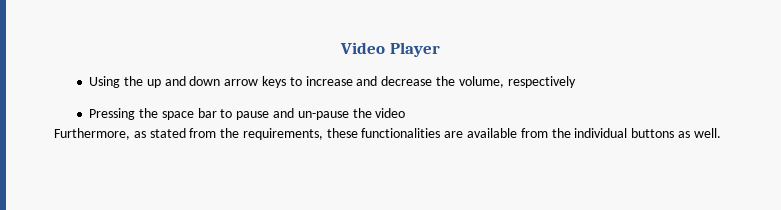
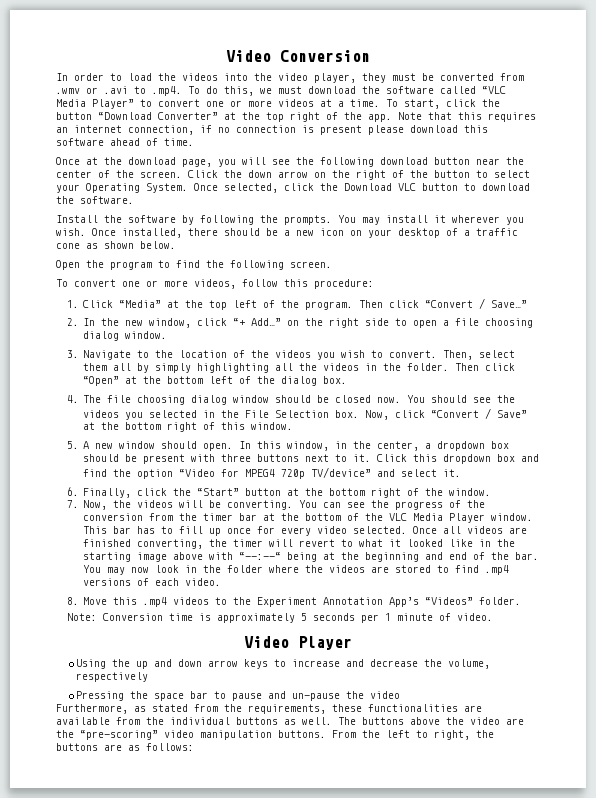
[340,42,386,54] Video -> [226,50,370,62] [56,73,524,83] [56,86,506,96] [56,99,500,109] [56,112,536,122] [56,125,488,135] [56,138,194,146] [56,157,524,167] [56,170,530,180] [56,183,530,193] [56,196,134,204] [56,215,524,225] [56,228,518,238] [56,241,176,249] [56,260,332,270] [56,279,374,289] [66,298,528,310] [66,318,534,328] [83,331,168,341] [66,350,516,360] [83,363,516,373] [83,376,348,386] [66,395,516,405] [83,408,528,420] [83,422,294,432] [66,441,510,451] [83,454,540,464] [83,467,462,479] [66,487,492,498] [66,500,486,510] [83,513,534,523] [83,526,528,536] [83,539,516,549] [83,552,540,562] [83,565,510,575] [83,578,222,586] [66,597,522,607] [66,613,493,623] [244,636,289,648] Video Conversion // In order to load the videos into the video player, they must be converted from .wmv or .avi to .mp4. To do this, we must download the software called “VLC Media Player” to convert one or more videos at a time. To start, click the button “Download Converter” at the top right of the app. Note that this requires an internet connection, if no connection is present please download this software ahead of time. // Once at the download page, you will see the following download button near the center of the screen. Click the down arrow on the right of the button to select your Operating System. Once selected, click the Download VLC button to download the software. // Install the software by following the prompts. You may install it wherever you wish. Once installed, there should be a new icon on your desktop of a traffic cone as shown below. // Open the program to find the following screen. // To convert one or more videos, follow this procedure: // 1. Click “Media” at the top left of the program. Then click “Convert / Save…” // 2. In the new window, click “+ Add…” on the right side to open a file choosing dialog window. // 3. Navigate to the location of the videos you wish to convert. Then, select them all by simply highlighting all the videos in the folder. Then click “Open” at the bottom left of the dialog box. // 4. The file choosing dialog window should be closed now. You should see the videos you selected in the File Selection box. Now, click “Convert / Save” at the bottom right of this window. // 5. A new window should open. In this window, in the center, a dropdown box should be present with three buttons next to it. Click this dropdown box and find the option “Video for MPEG4 720p TV/device” and select it. // 6. Finally, click the “Start” button at the bottom right of the window. // 7. Now, the videos will be converting. You can see the progress of the conversion from the timer bar at the bottom of the VLC Media Player window. This bar has to fill up once for every video selected. Once all videos are finished converting, the timer will revert to what it looked like in the starting image above with “--:--“ being at the beginning and end of the bar. You may now look in the folder where the videos are stored to find .mp4 versions of each video. // 8. Move this .mp4 videos to the Experiment Annotation App’s “Videos” folder. // Note: Conversion time is approximately 5 seconds per 1 minute of video. // Video
(721, 133) none -> [338,717,524,725] [56,730,494,740] [56,743,194,751] The buttons above the video are the “pre-scoring” video manipulation buttons. From the left to right, the buttons are as follows:

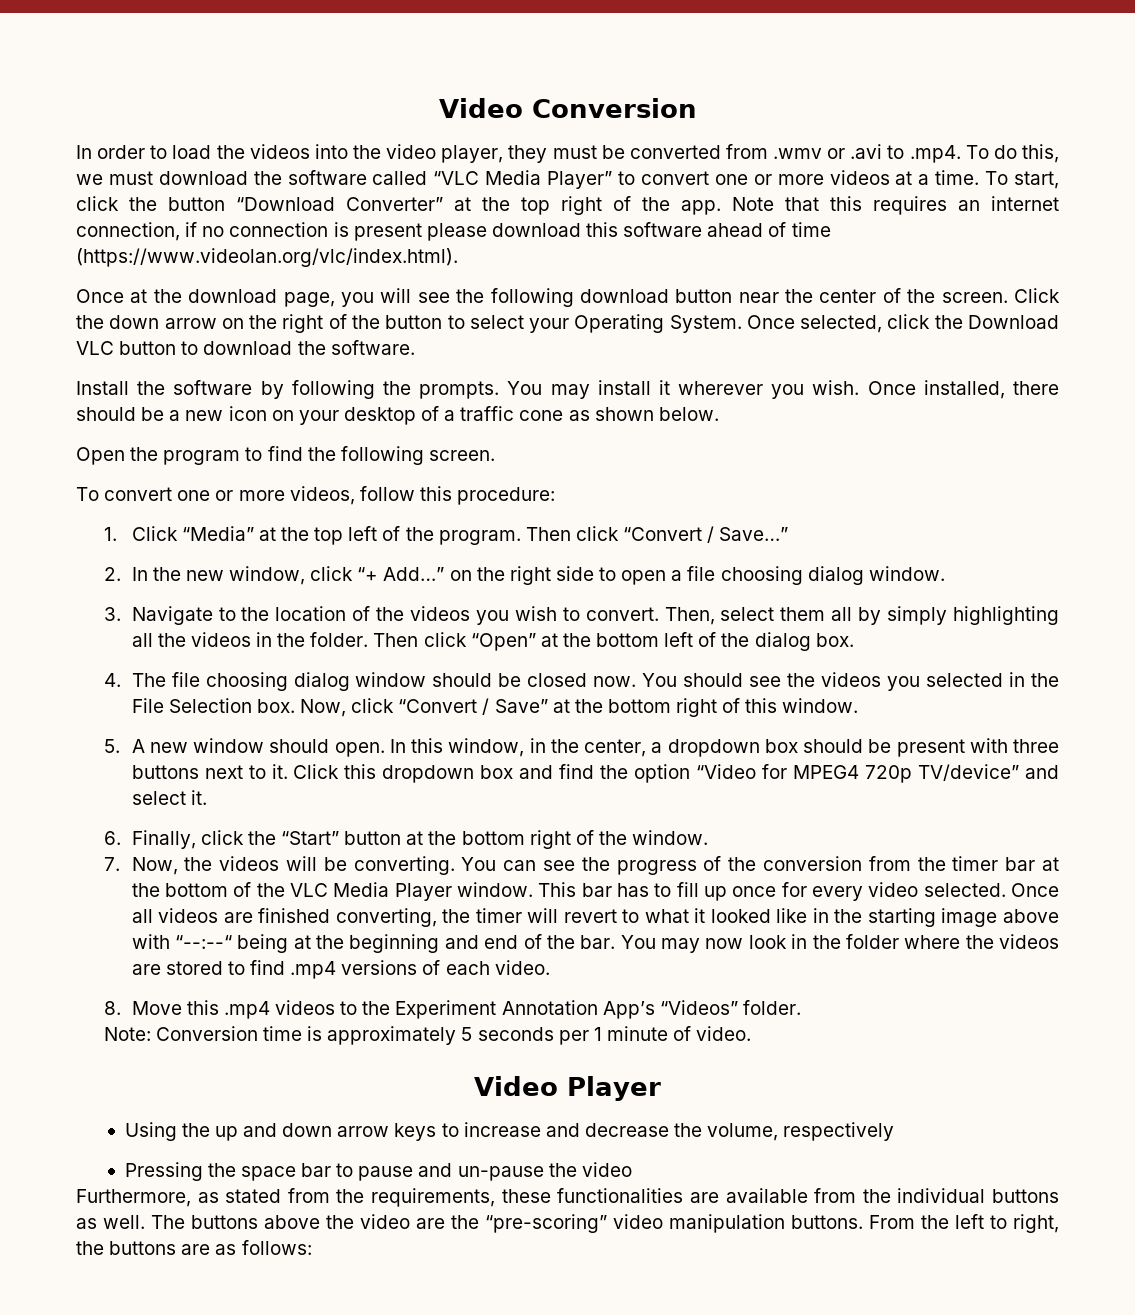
[164,138,194,146] time. -> [791,222,831,237] [76,248,458,267] time (https://www.videolan.org/vlc/index.html).

